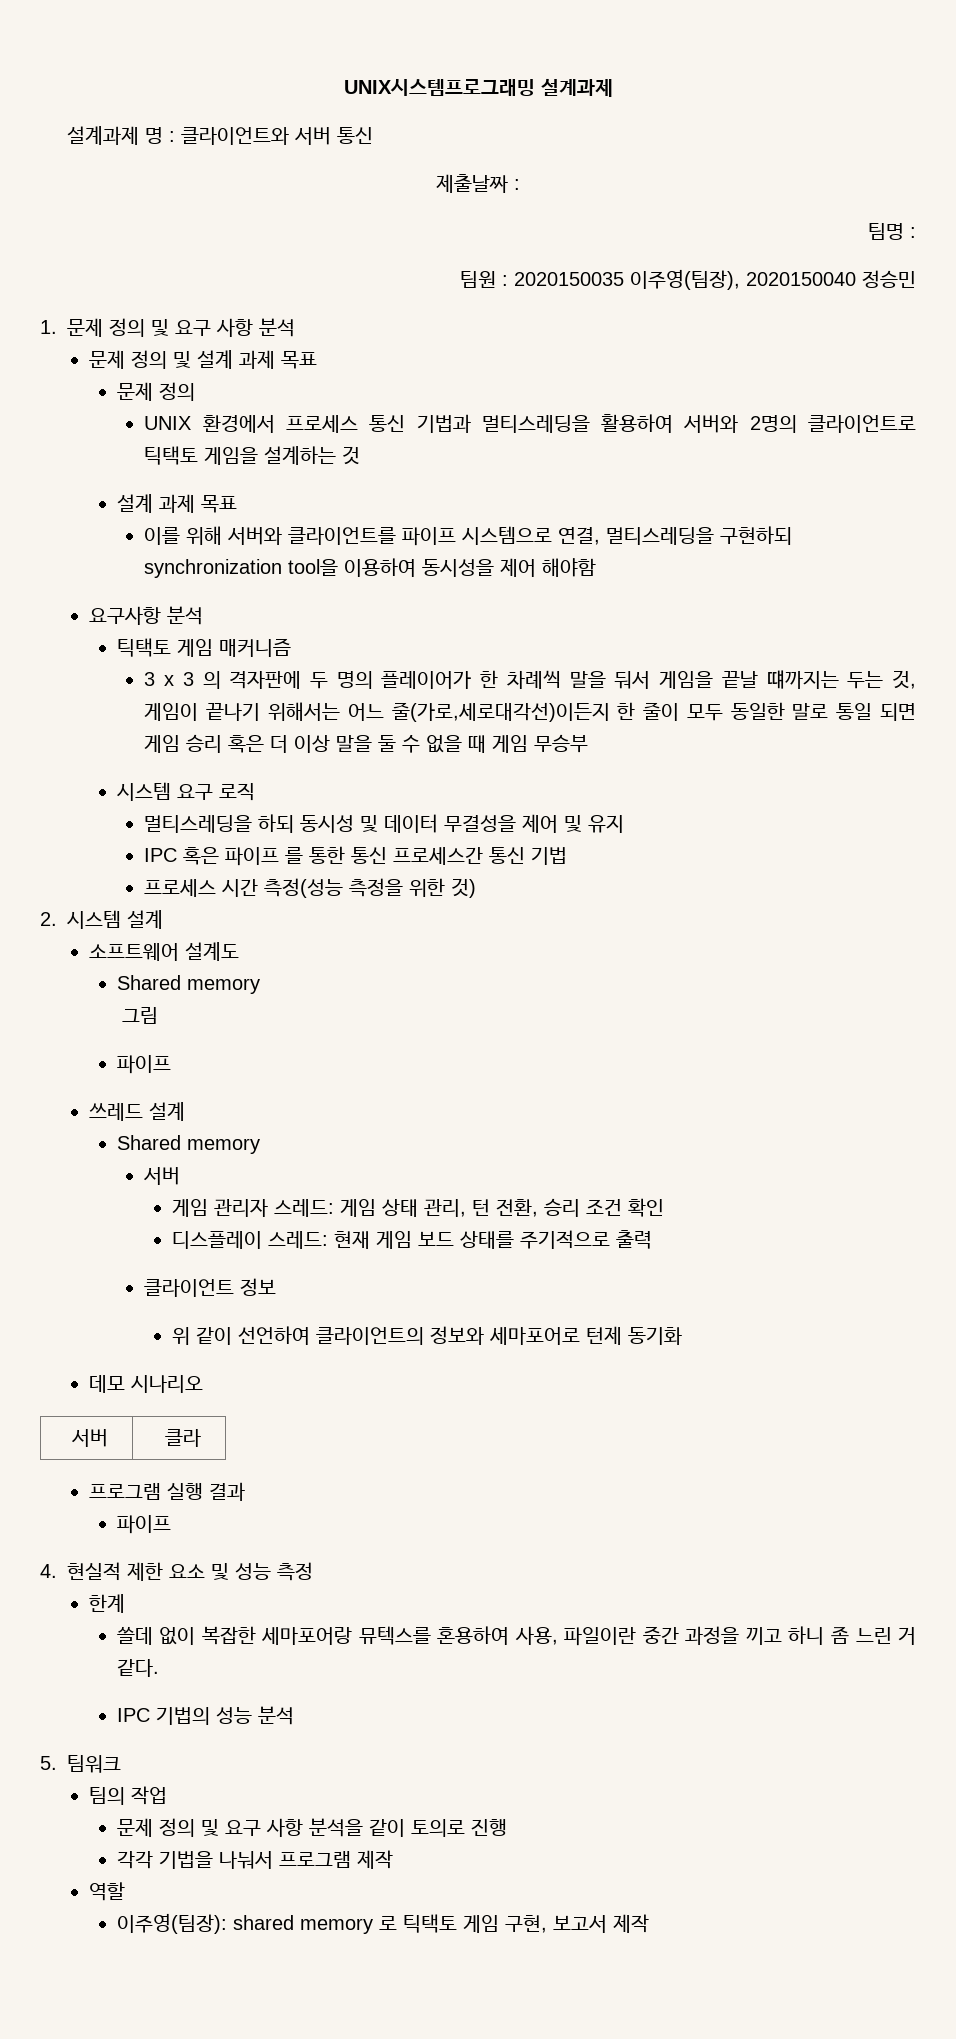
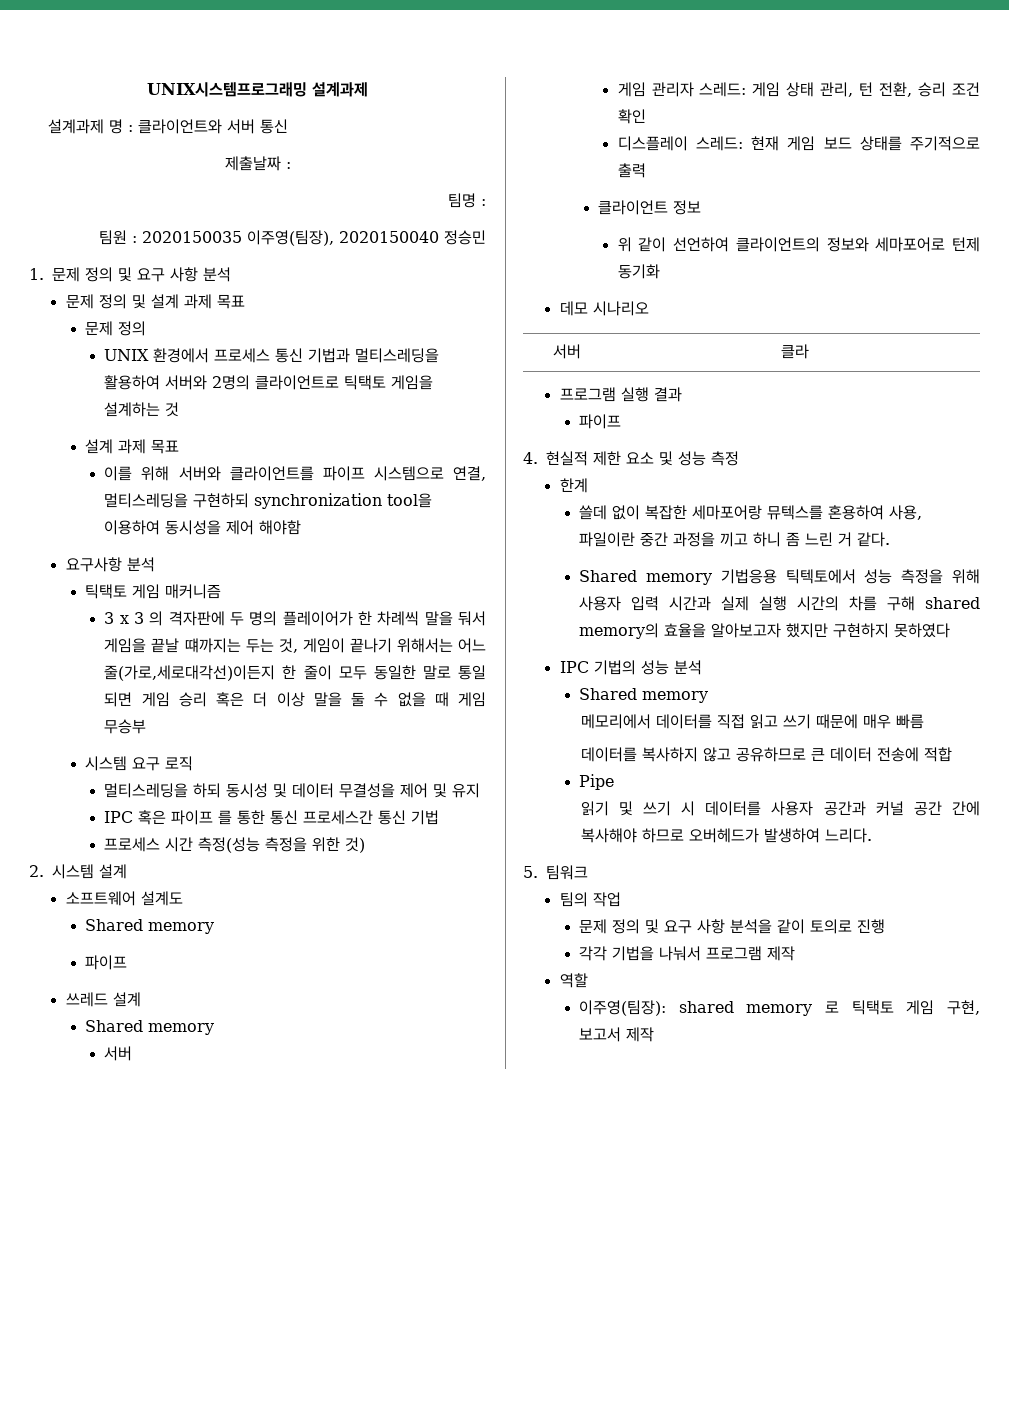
[122,1007,159,1024] // 그림 -> (215, 928) none
[116,1706,294,1725] IPC 기법의 성능 분석 -> [579,569,980,585] [579,596,980,611] [579,623,951,639] [559,660,702,675] [579,688,709,703] [580,714,924,729] [580,747,952,762] [579,774,615,790] [580,801,980,816] [580,828,872,843] Shared memory 기법응용 틱텍토에서 성능 측정을 위해 사용자 입력 시간과 실제 실행 시간의 차를 구해 shared memory의 효율을 알아보고자 했지만 구현하지 못하였다 // IPC 기법의 성능 분석 // Shared memory // 메모리에서 데이터를 직접 읽고 쓰기 때문에 매우 빠름 // 데이터를 복사하지 않고 공유하므로 큰 데이터 전송에 적합 // Pipe // 읽기 및 쓰기 시 데이터를 사용자 공간과 커널 공간 간에 복사해야 하므로 오버헤드가 발생하여 느리다.

